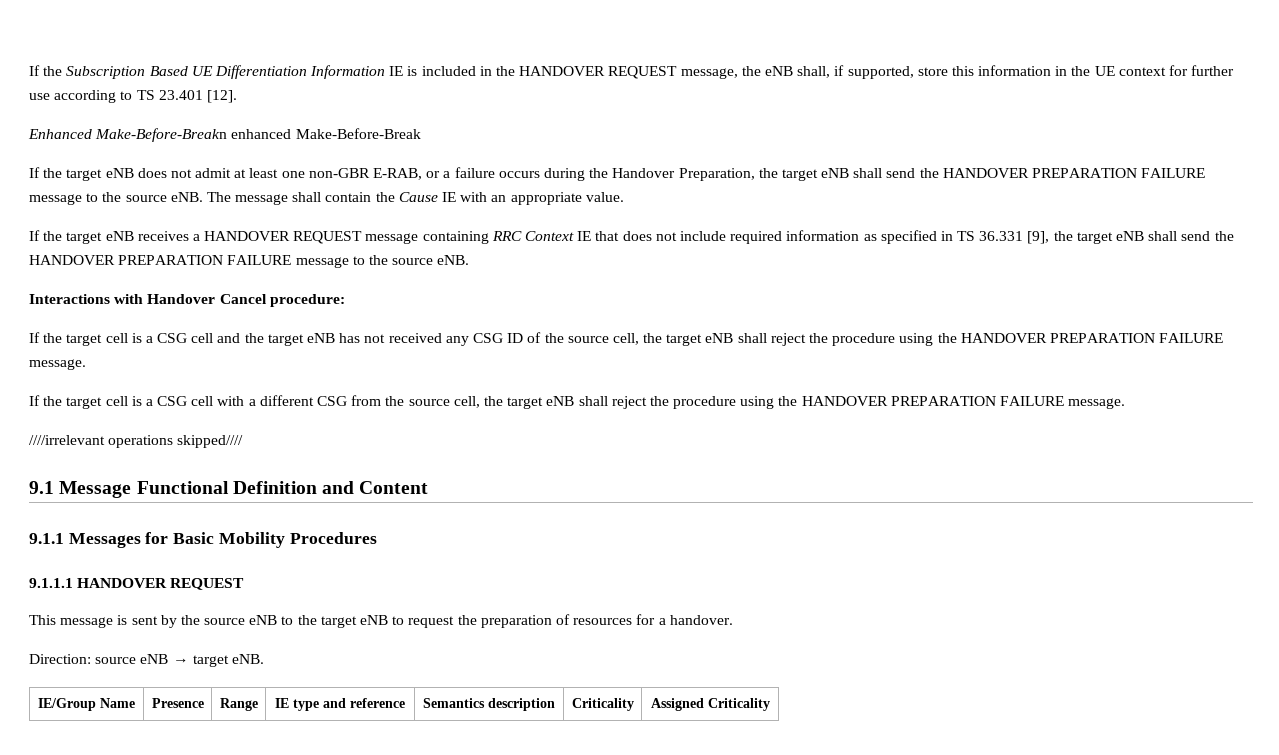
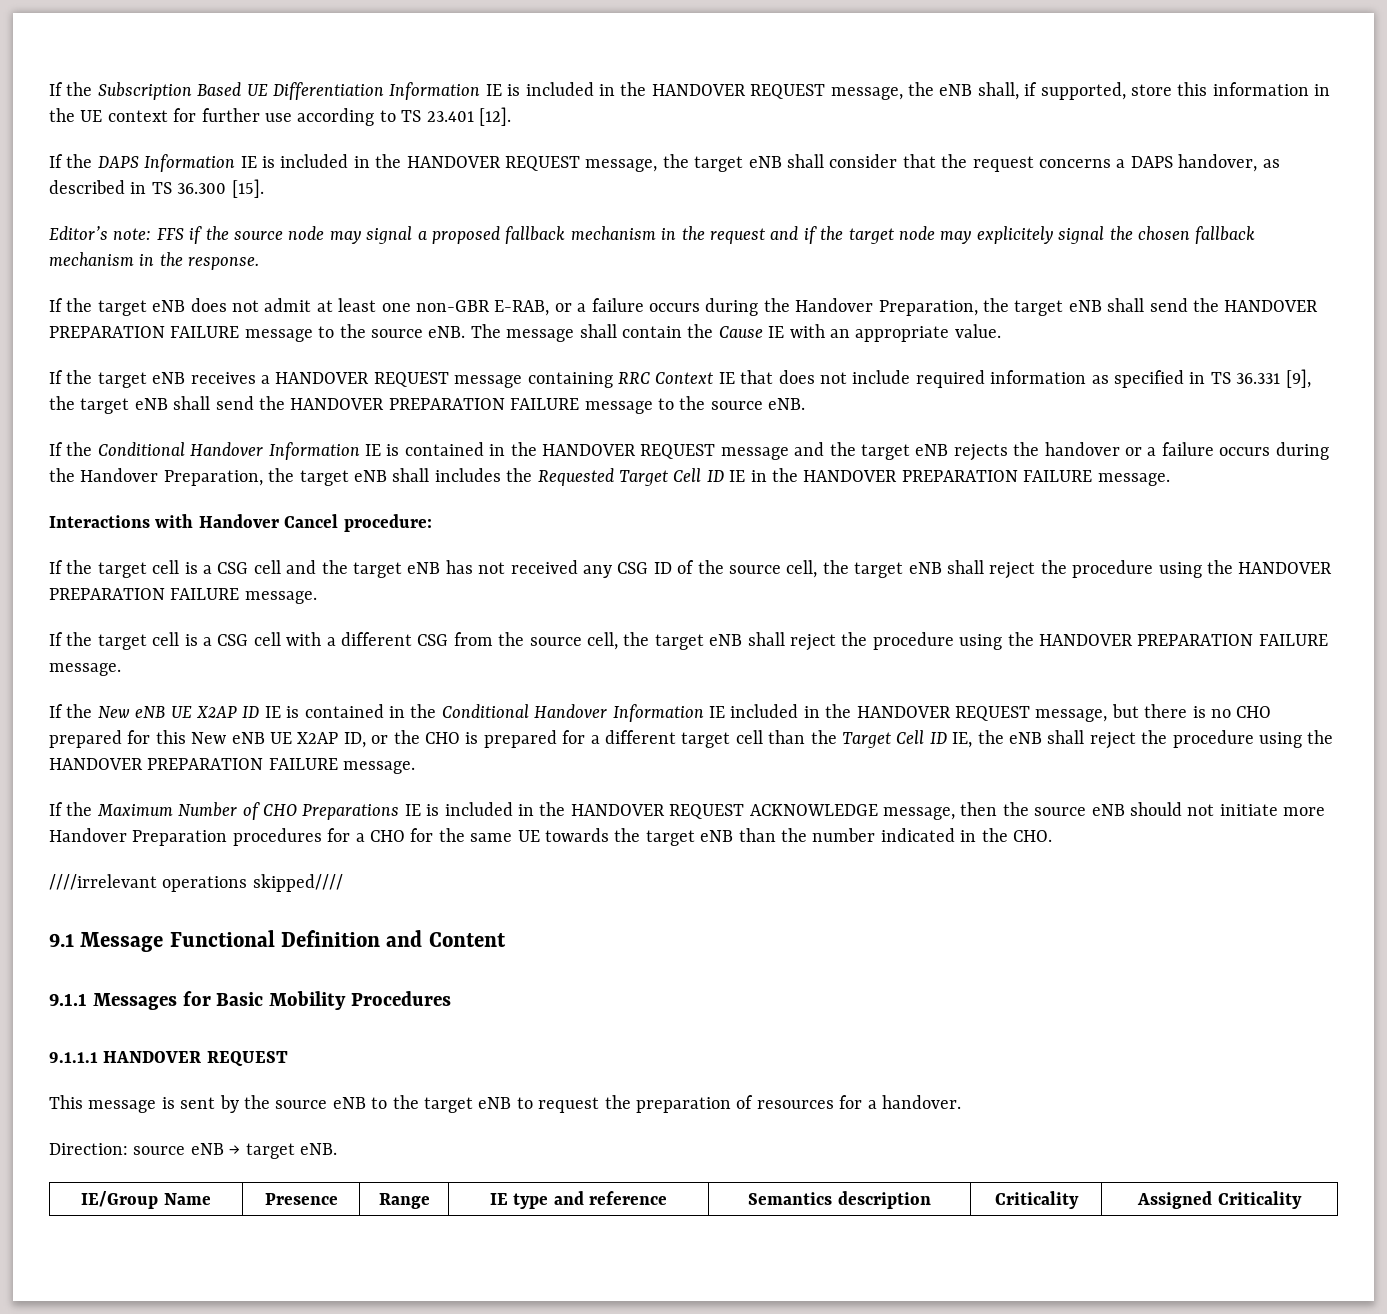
[28,128,421,142] Enhanced Make-Before-Breakn enhanced Make-Before-Break -> [49,154,1280,172] [49,179,264,198] [49,226,1256,244] [49,252,260,270] If the DAPS Information IE is included in the HANDOVER REQUEST message, the target eNB shall consider that the request concerns a DAPS handover, as described in TS 36.300 [15]. // Editor’s note: FFS if the source node may signal a proposed fallback mechanism in the request and if the target node may explicitely signal the chosen fallback mechanism in the response.
(470, 260) none -> [49,442,1329,461] [49,468,1170,486] // If the Conditional Handover Information IE is contained in the HANDOVER REQUEST message and the target eNB rejects the handover or a failure occurs during the Handover Preparation, the target eNB shall includes the Requested Target Cell ID IE in the HANDOVER PREPARATION FAILURE message.
(1126, 403) none -> [49,704,1272,722] [49,730,1334,749] [49,758,416,774] [49,802,1326,820] [49,828,1052,846] // If the New eNB UE X2AP ID IE is contained in the Conditional Handover Information IE included in the HANDOVER REQUEST message, but there is no CHO prepared for this New eNB UE X2AP ID, or the CHO is prepared for a different target cell than the Target Cell ID IE, the eNB shall reject the procedure using the HANDOVER PREPARATION FAILURE message. // If the Maximum Number of CHO Preparations IE is included in the HANDOVER REQUEST ACKNOWLEDGE message, then the source eNB should not initiate more Handover Preparation procedures for a CHO for the same UE towards the target eNB than the number indicated in the CHO.

